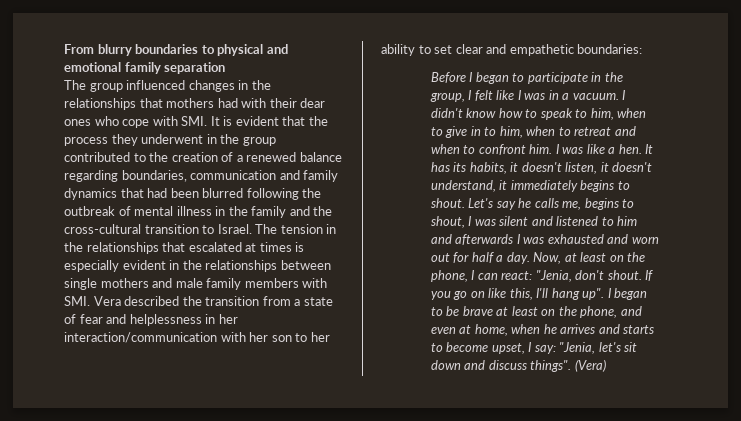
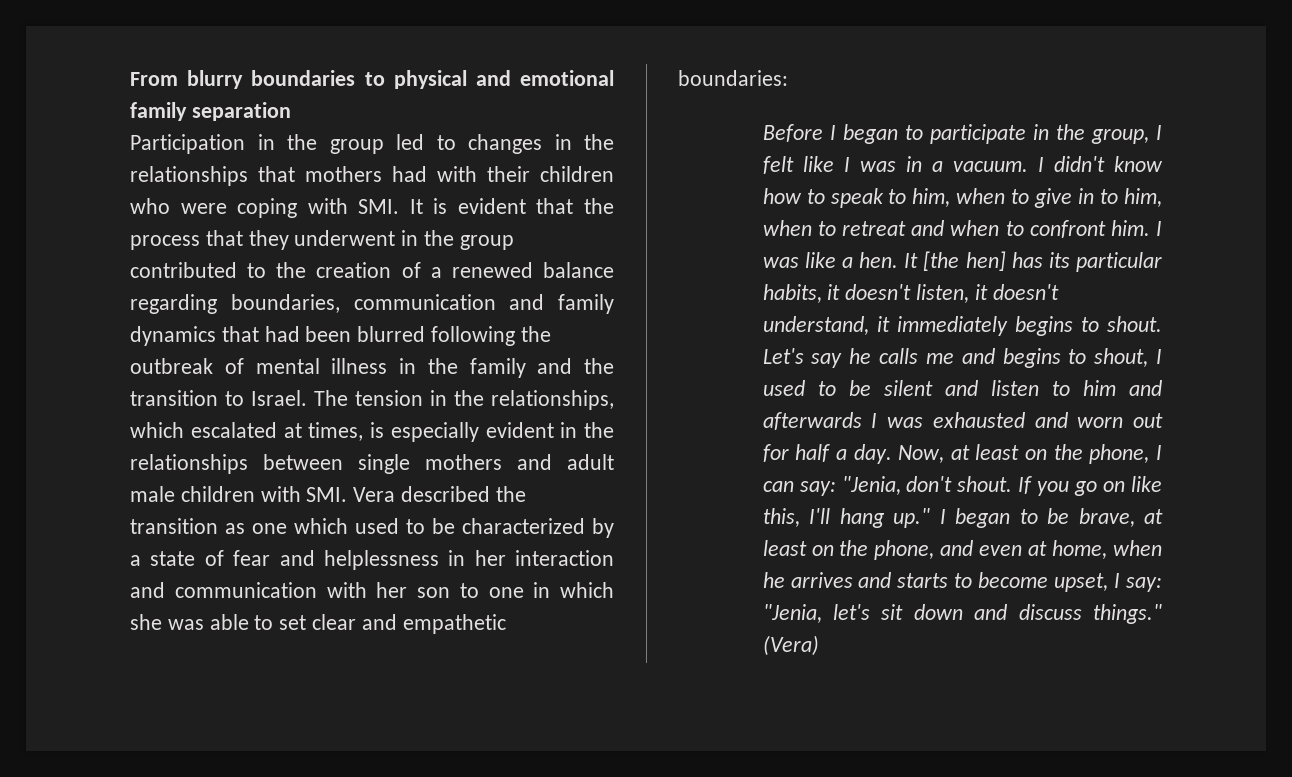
[64,80,186,92] The group influenced -> [130,134,456,154] Participation in the group led to
[300,98,326,108] [64,116,150,128] dear ones who cope -> [540,166,614,182] [130,198,298,218] children who were coping
(108, 141) none -> [205,230,243,246] that
[64,224,141,234] cross-cultural -> (614, 366) none
[86,242,186,254] relationships that -> [491,390,614,410] [130,422,184,438] relationships, which
[259,242,292,252] times -> [308,422,364,441] times,
[175,278,299,290] male family members -> [567,454,614,470] [130,486,255,502] adult male children
[262,296,291,306] from -> [225,518,614,538] as one which used to be characterized by
[64,332,217,343] interaction/communication -> [515,550,614,566] [130,582,317,598] interaction and communication
[310,332,330,342] [381,44,415,56] her ability -> [488,582,614,598] [130,614,249,630] one in which she was able
(654, 149) none -> [923,251,1006,271] [the hen]
(467, 167) none -> [1076,252,1162,272] particular
[562,201,582,210] me, -> [925,348,995,364] me and
[474,219,496,226] was -> [762,380,871,396] used to be
[556,216,599,226] listened -> [990,380,1039,396] listen
[501,271,533,280] react: -> [799,481,836,496] say:
[582,288,605,300] up". -> [893,508,931,528] up."
[462,306,493,316] brave -> [1078,508,1135,527] brave,
[530,360,572,372] things". -> [1093,604,1162,624] things."

